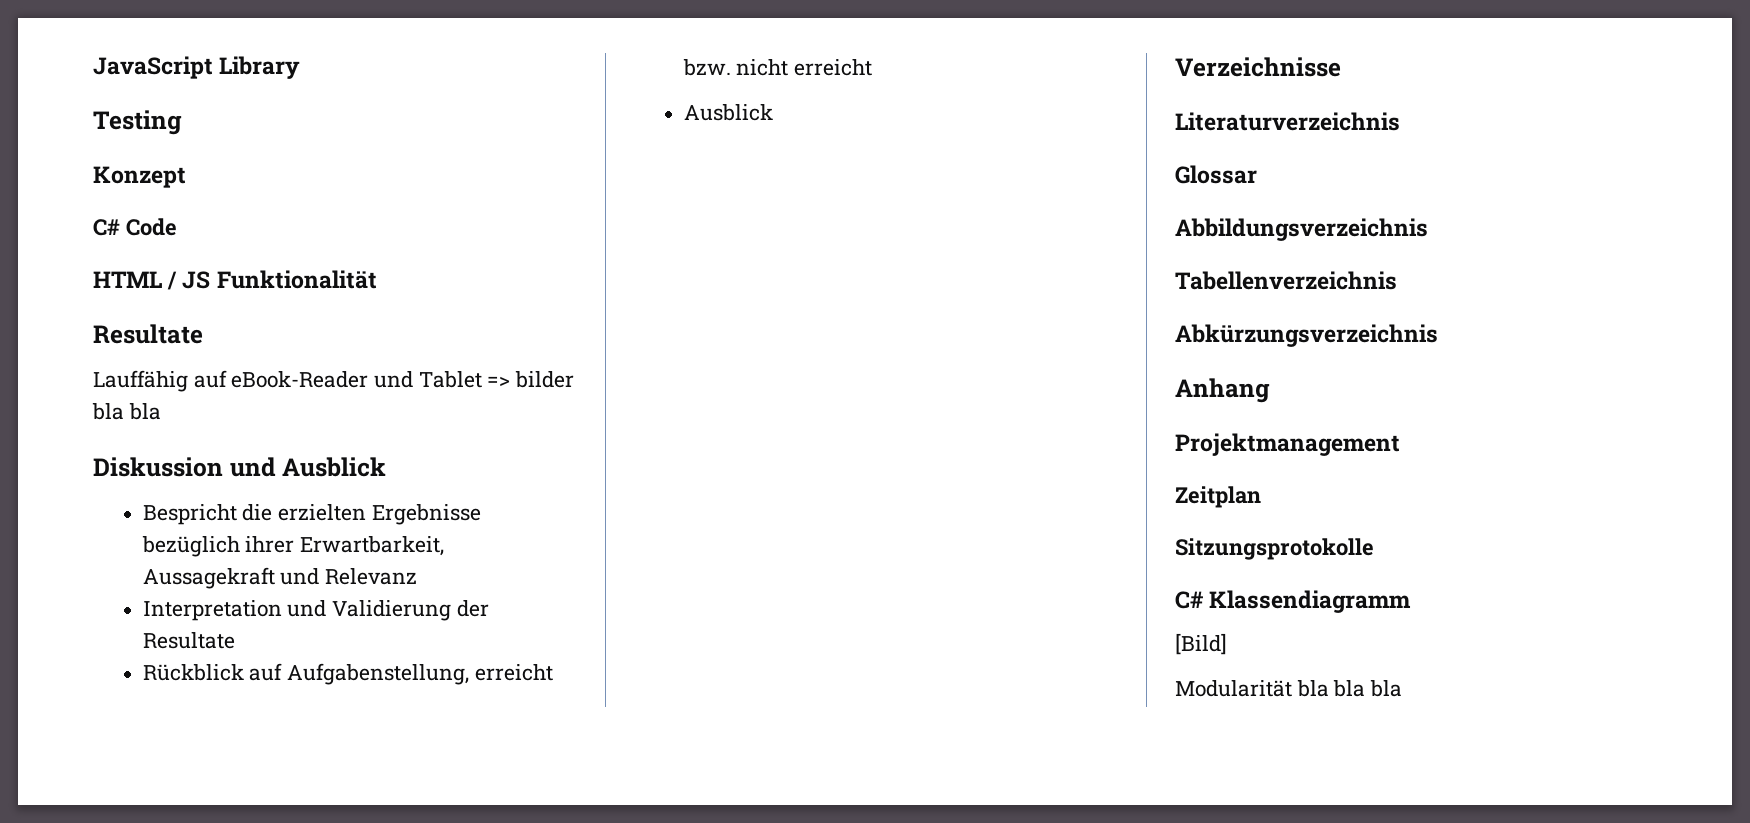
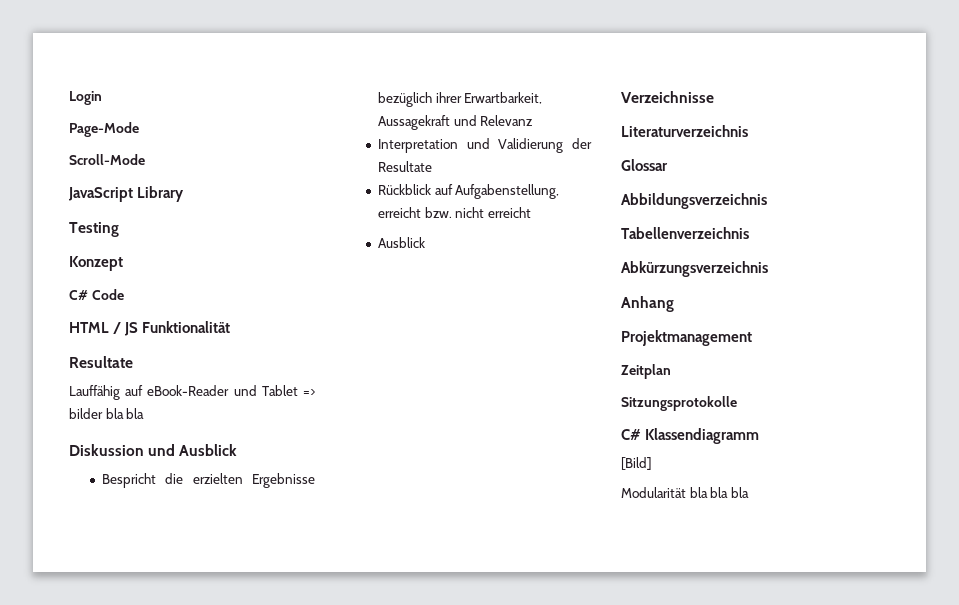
(93, 67) none -> [69,91,102,105] [69,122,139,137] [69,154,145,165] Login // Page-Mode // Scroll-Mode //

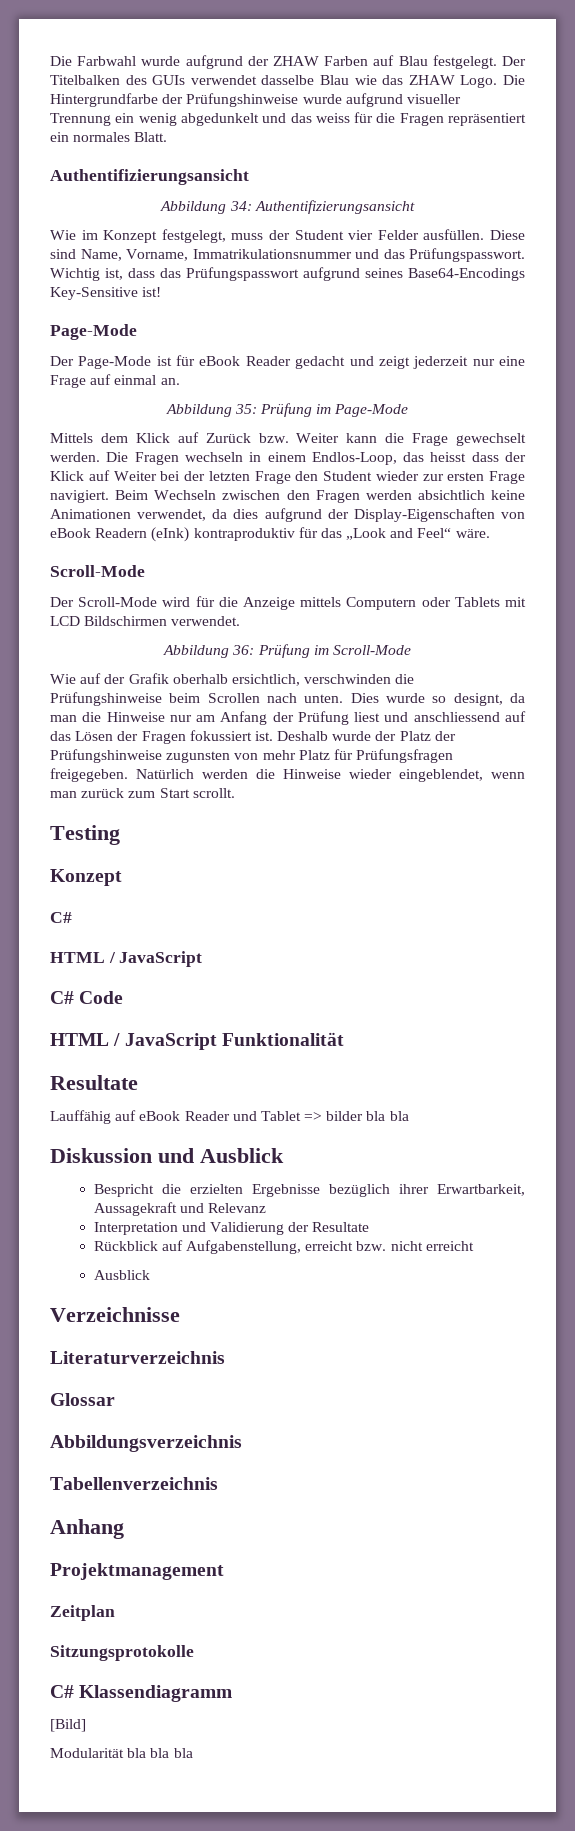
[69,91,102,105] [69,122,139,137] [69,154,145,165] [68,186,185,202] Login // Page-Mode // Scroll-Mode // JavaScript Library -> [50,55,526,69] [50,75,526,88] [50,93,461,107] [50,112,526,126] [50,132,168,142] [50,169,249,185] [160,200,415,214] [50,229,525,243] [50,248,525,262] [50,267,525,281] [50,287,162,300] [50,324,137,340] [50,355,525,369] [50,374,180,388] [165,403,409,417] [50,432,526,446] [50,452,526,465] [50,470,525,484] [50,490,525,503] [50,508,525,522] [50,527,490,542] [50,565,145,577] [50,596,526,610] [50,616,241,626] [163,644,411,658] [50,673,415,686] [50,692,525,706] [50,711,526,725] [50,730,456,744] [50,749,454,763] [50,768,525,782] [50,788,235,798] Die Farbwahl wurde aufgrund der ZHAW Farben auf Blau festgelegt. Der Titelbalken des GUIs verwendet dasselbe Blau wie das ZHAW Logo. Die Hintergrundfarbe der Prüfungshinweise wurde aufgrund visueller Trennung ein wenig abgedunkelt und das weiss für die Fragen repräsentiert ein normales Blatt. // Authentifizierungsansicht // Abbildung 34: Authentifizierungsansicht // Wie im Konzept festgelegt, muss der Student vier Felder ausfüllen. Diese sind Name, Vorname, Immatrikulationsnummer und das Prüfungspasswort. Wichtig ist, dass das Prüfungspasswort aufgrund seines Base64-Encodings Key-Sensitive ist! // Page-Mode // Der Page-Mode ist für eBook Reader gedacht und zeigt jederzeit nur eine Frage auf einmal an. // Abbildung 35: Prüfung im Page-Mode // Mittels dem Klick auf Zurück bzw. Weiter kann die Frage gewechselt werden. Die Fragen wechseln in einem Endlos-Loop, das heisst dass der Klick auf Weiter bei der letzten Frage den Student wieder zur ersten Frage navigiert. Beim Wechseln zwischen den Fragen werden absichtlich keine Animationen verwendet, da dies aufgrund der Display-Eigenschaften von eBook Readern (eInk) kontraproduktiv für das „Look and Feel“ wäre. // Scroll-Mode // Der Scroll-Mode wird für die Anzeige mittels Computern oder Tablets mit LCD Bildschirmen verwendet. // Abbildung 36: Prüfung im Scroll-Mode // Wie auf der Grafik oberhalb ersichtlich, verschwinden die Prüfungshinweise beim Scrollen nach unten. Dies wurde so designt, da man die Hinweise nur am Anfang der Prüfung liest und anschliessend auf das Lösen der Fragen fokussiert ist. Deshalb wurde der Platz der Prüfungshinweise zugunsten von mehr Platz für Prüfungsfragen freigegeben. Natürlich werden die Hinweise wieder eingeblendet, wenn man zurück zum Start scrollt.
(88, 295) none -> [50,951,203,967] [50,991,74,1004] // HTML / JavaScript // C#
[124,322,139,336] JS -> [124,1033,217,1050] JavaScript
[147,385,230,396] eBook-Reader -> [139,1111,230,1121] eBook Reader
[621,261,768,277] // Abkürzungsverzeichnis -> (218, 1483) none

